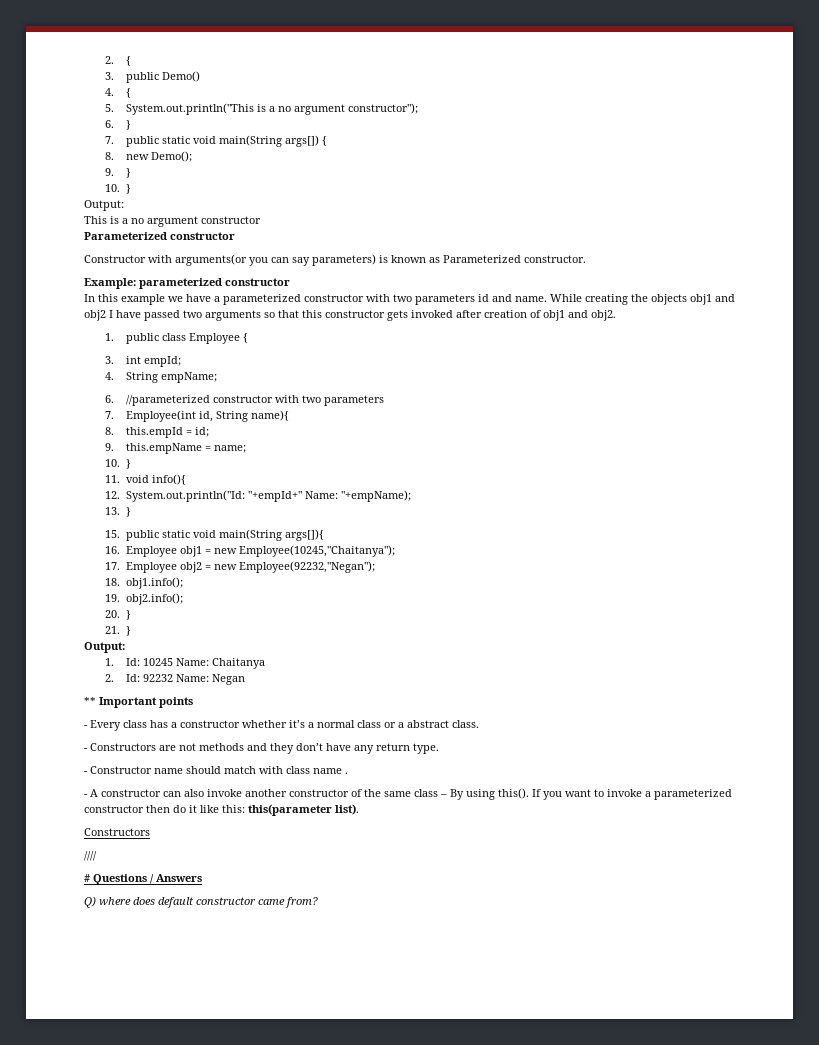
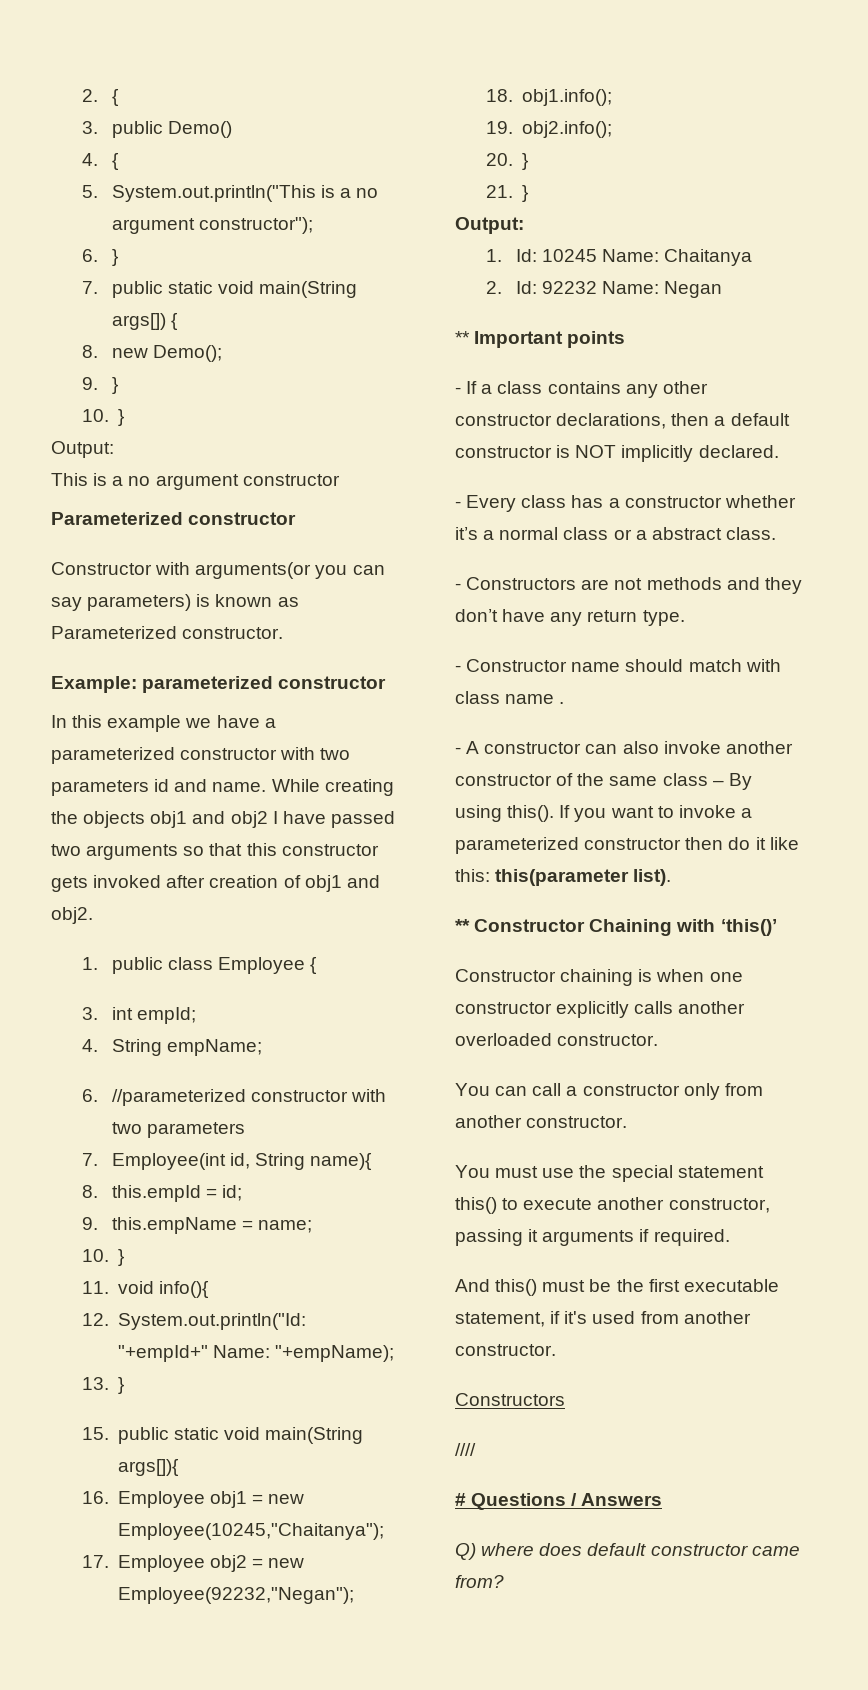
(193, 702) none -> [455,381,708,398] [455,413,790,429] [455,445,779,462] // - If a class contains any other constructor declarations, then a default constructor is NOT implicitly declared.
(359, 809) none -> [455,919,777,936] [455,969,743,986] [455,1001,746,1018] [455,1033,659,1046] [455,1083,763,1100] [455,1115,628,1128] [455,1165,764,1182] [455,1197,770,1214] [455,1229,730,1246] [455,1279,779,1296] [455,1311,751,1327] [455,1344,556,1356] // ** Constructor Chaining with ‘this()’ // Constructor chaining is when one constructor explicitly calls another overloaded constructor. // You can call a constructor only from another constructor. // You must use the special statement this() to execute another constructor, passing it arguments if required. // And this() must be the first executable statement, if it's used from another constructor.

